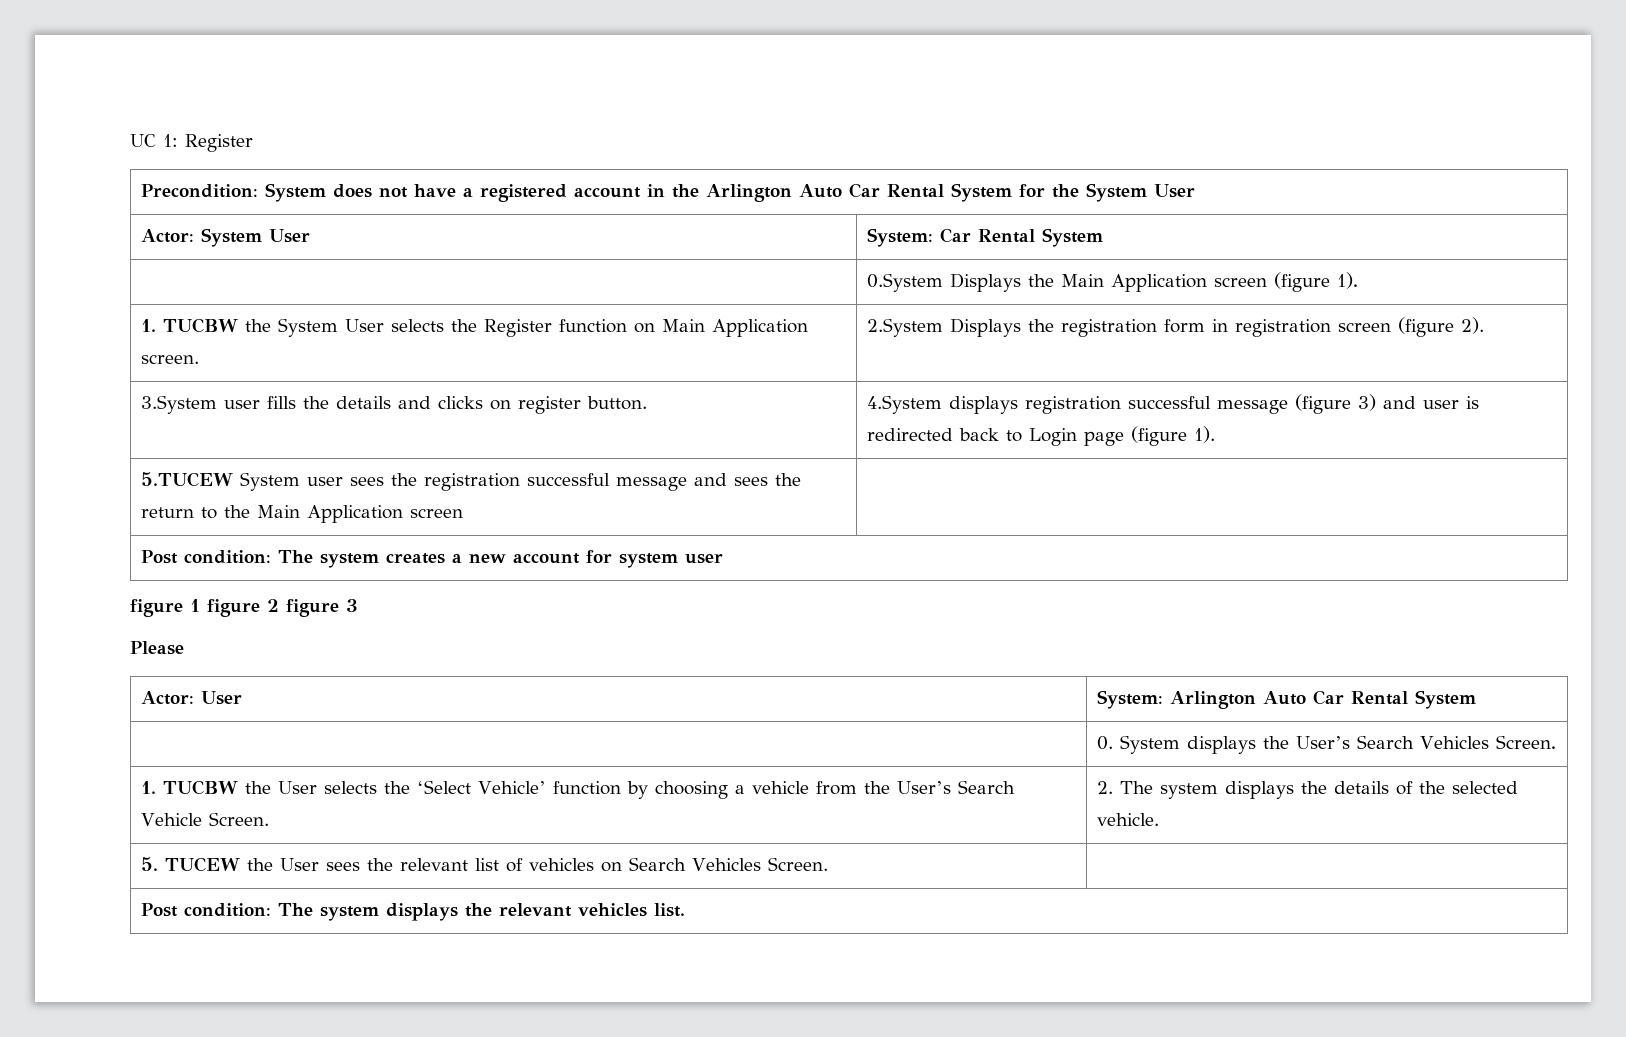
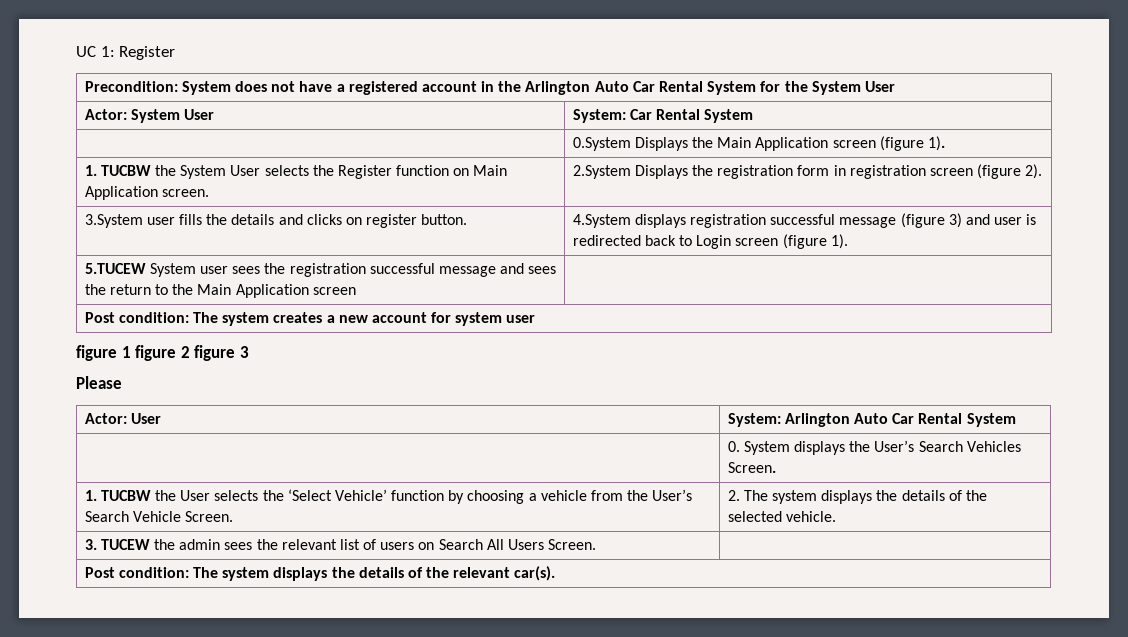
[1084,431,1125,446] page -> [735,238,779,246] screen
[141,857,159,871] 5. -> [84,539,97,550] 3.
[280,858,320,871] User -> [179,539,221,550] admin
[529,858,595,871] vehicles -> [380,542,415,550] users
[692,858,762,871] Vehicles -> [486,539,545,550] All Users
[499,903,686,917] relevant vehicles list. -> [358,566,556,581] details of the relevant car(s).

